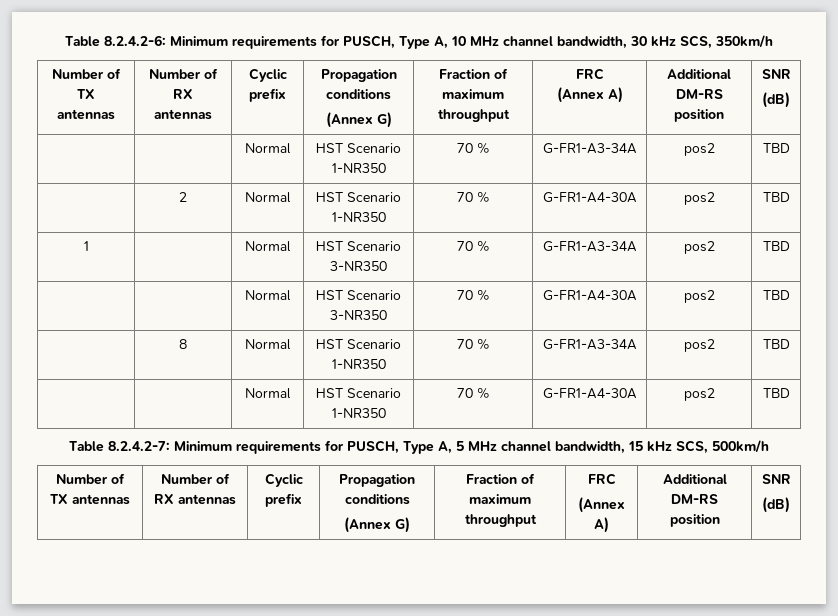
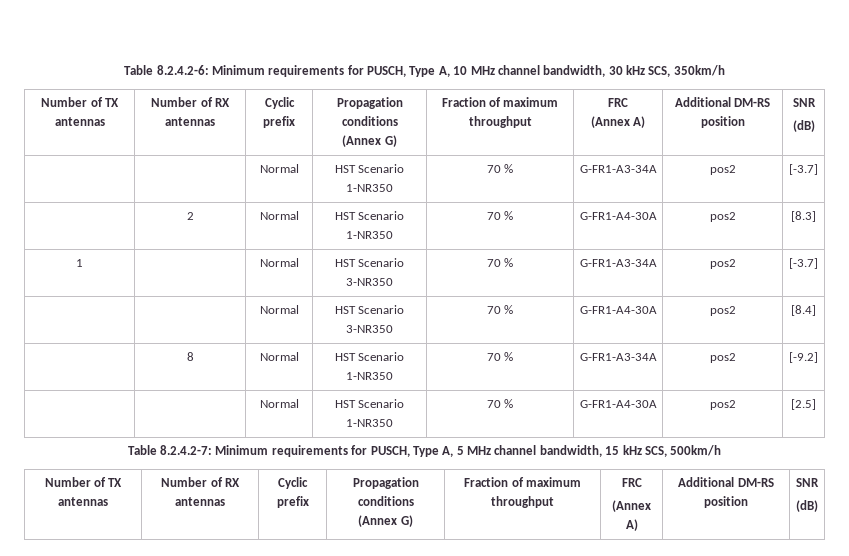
[762,143,790,153] TBD -> [789,164,818,175] [-3.7]
[762,192,790,202] TBD -> [791,211,816,222] [8.3]
[762,241,790,251] TBD -> [789,258,818,269] [-3.7]
[762,290,790,300] TBD -> [791,305,816,316] [8.4]
[762,339,790,349] [245,388,291,399] [316,388,401,398] [331,408,386,418] [456,387,490,399] [542,388,637,399] [683,388,715,401] [762,388,790,398] TBD // | | Normal | HST Scenario 1-NR350 | 70 % | G-FR1-A4-30A | pos2 | TBD -> [789,352,818,363] [259,399,299,408] [334,399,405,408] [346,419,393,427] [486,399,514,408] [579,400,657,408] [709,400,736,410] [791,399,816,410] [-9.2] // | | Normal | HST Scenario 1-NR350 | 70 % | G-FR1-A4-30A | pos2 | [2.5]

